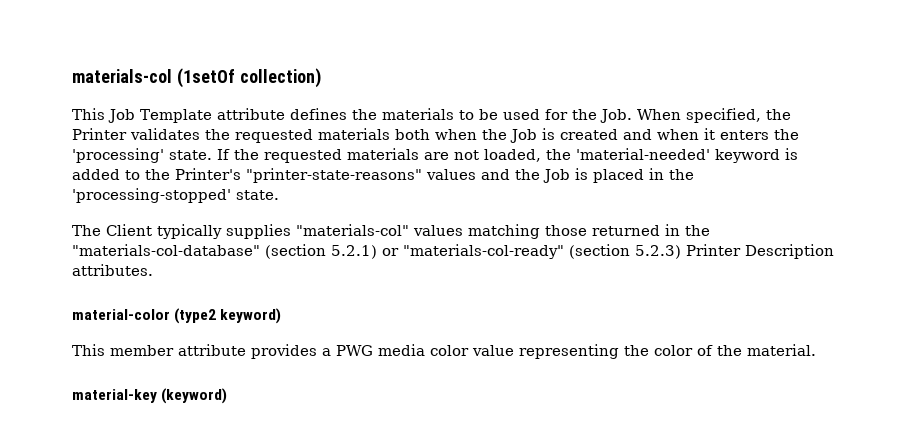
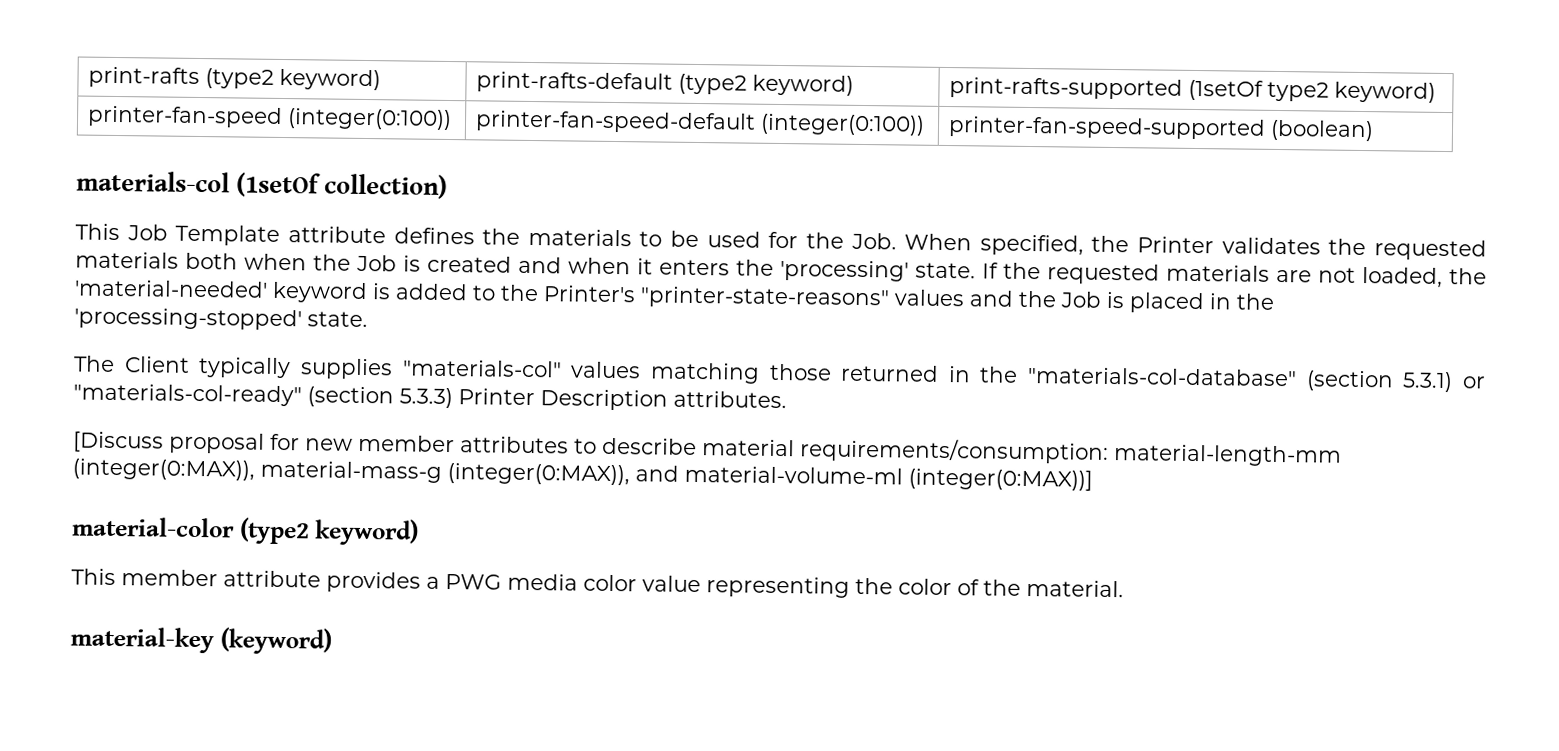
(72, 76) none -> [88,66,382,91] [476,71,855,96] [949,77,1437,103] [87,105,453,131] [475,110,926,136] [948,116,1375,142] print-rafts (type2 keyword) | print-rafts-default (type2 keyword) | print-rafts-supported (1setOf type2 keyword) // printer-fan-speed (integer(0:100)) | printer-fan-speed-default (integer(0:100)) | printer-fan-speed-supported (boolean) //
[331,245,377,259] 5.2.1) -> [1402,371,1454,393] 5.3.1)
[635,245,681,259] 5.2.3) -> [399,387,453,409] 5.3.3)
(153, 270) none -> [73,431,1342,467] [72,458,1093,491] // [Discuss proposal for new member attributes to describe material requirements/consumption: material-length-mm (integer(0:MAX)), material-mass-g (integer(0:MAX)), and material-volume-ml (integer(0:MAX))]

